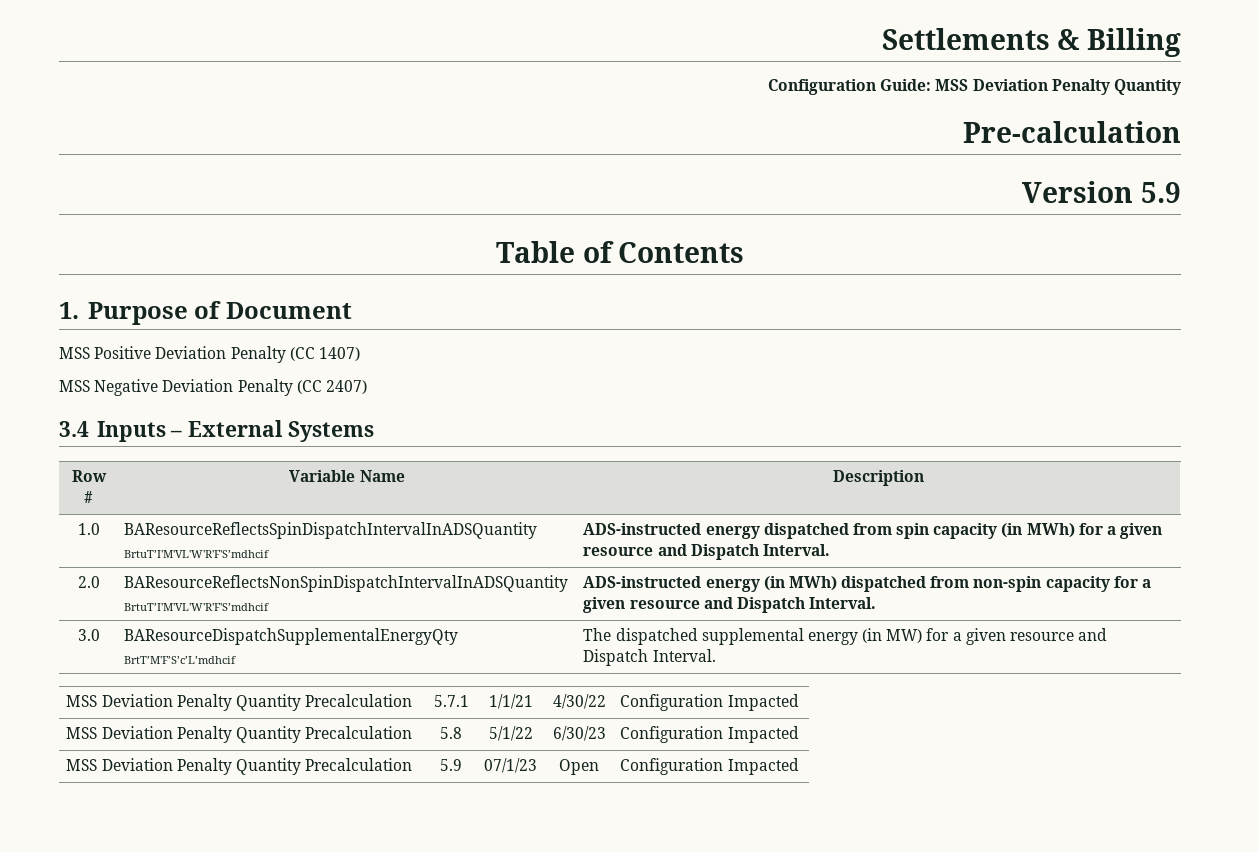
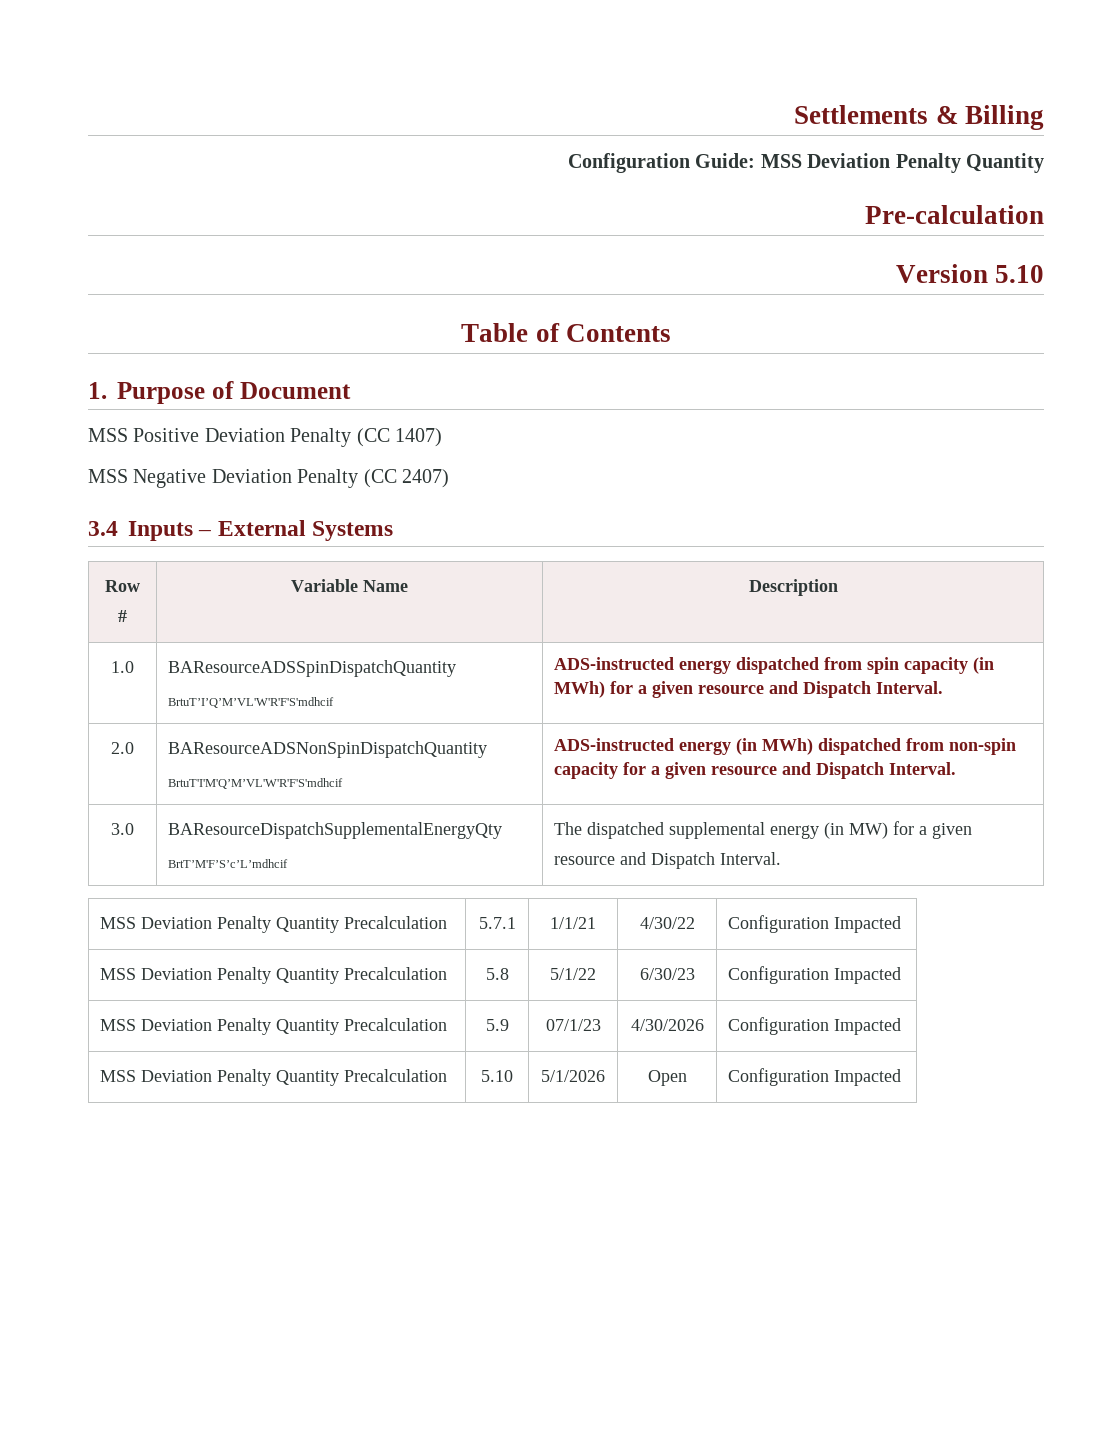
[1141,182,1181,203] 5.9 -> [995,265,1044,283] 5.10
[124,522,538,539] [124,550,270,558] BAResourceReflectsSpinDispatchIntervalInADSQuantity BrtuT’I'M'VL'W'R'F'S’mdhcif -> [168,660,457,677] [168,697,335,708] BAResourceADSSpinDispatchQuantity BrtuT’I’Q’M’VL'W'R'F'S'mdhcif
[124,575,569,592] [124,603,270,611] BAResourceReflectsNonSpinDispatchIntervalInADSQuantity BrtuT’I'M'VL'W'R'F'S’mdhcif -> [168,741,488,758] [168,778,344,789] BAResourceADSNonSpinDispatchQuantity BrtuT'I'M'Q’M’VL'W'R'F'S'mdhcif
(537, 765) none -> [630,1019,704,1031] [728,1017,902,1035] [100,1069,448,1086] [481,1070,513,1082] [541,1070,605,1082] | 4/30/2026 | Configuration Impacted // MSS Deviation Penalty Quantity Precalculation | 5.10 | 5/1/2026

